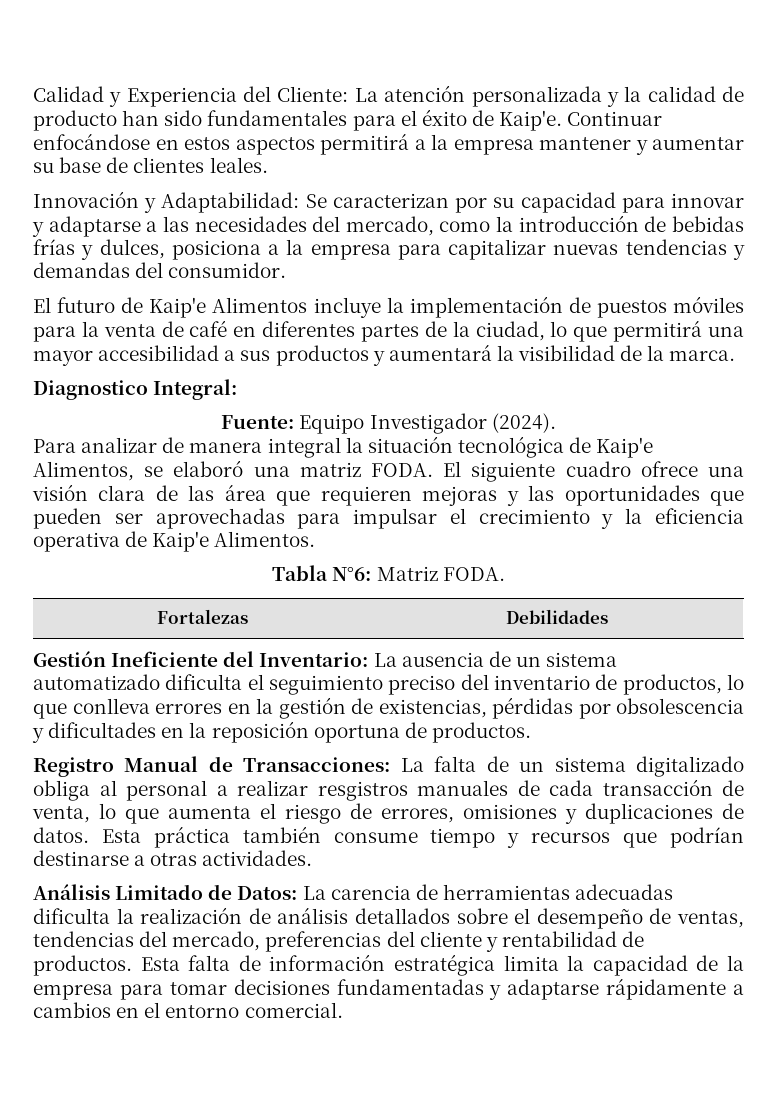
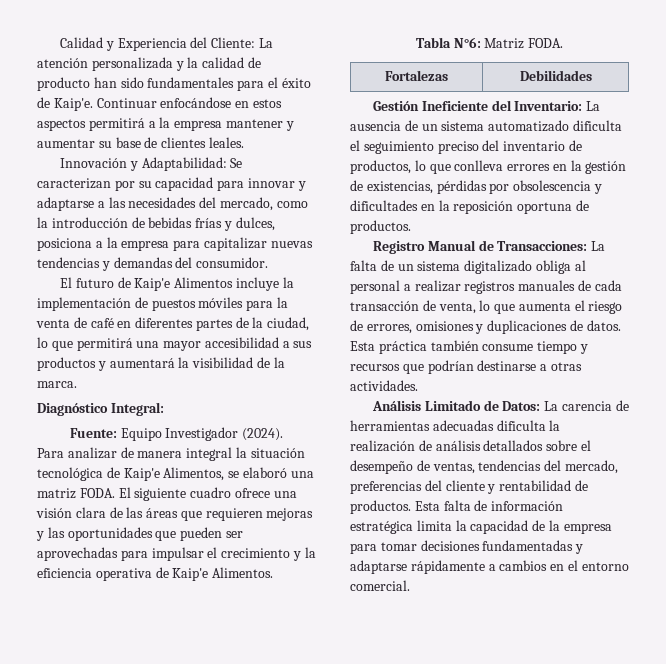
[33,380,148,400] Diagnostico -> [37,403,108,416] Diagnóstico
[224,484,266,501] área -> [146,508,179,518] áreas
[317,781,408,801] resgistros -> [464,281,516,294] registros

